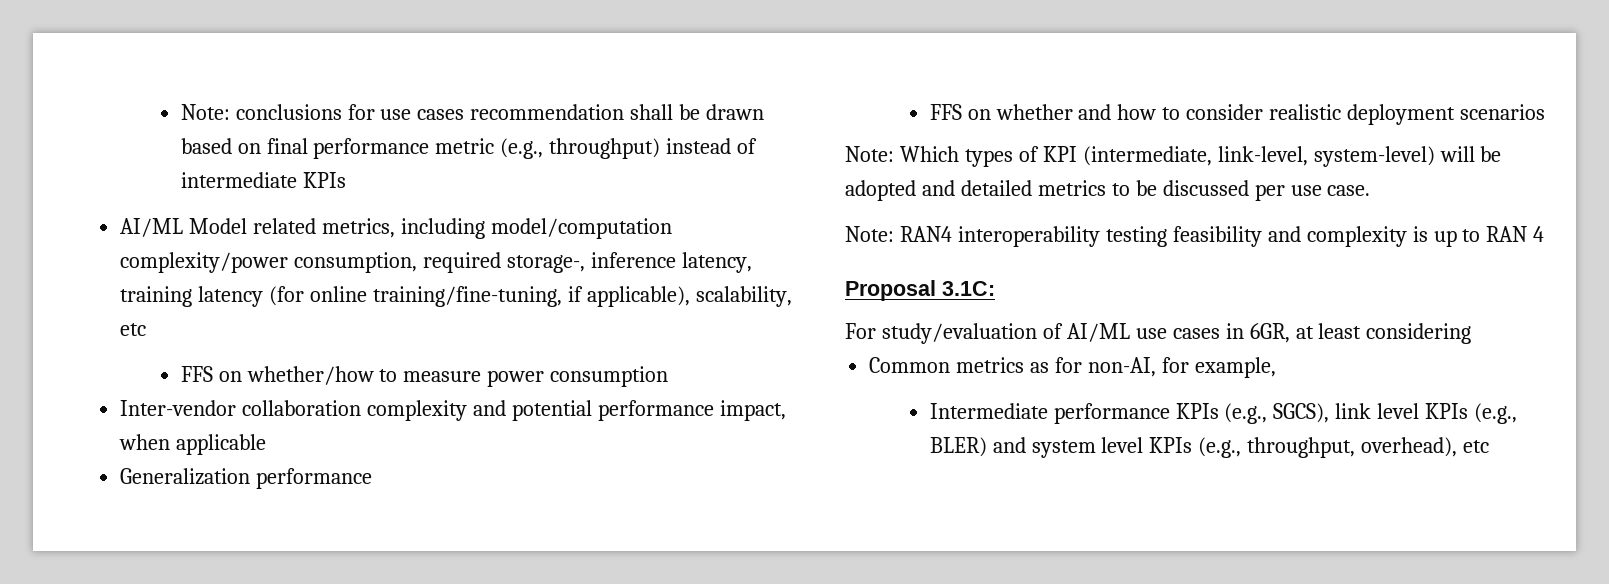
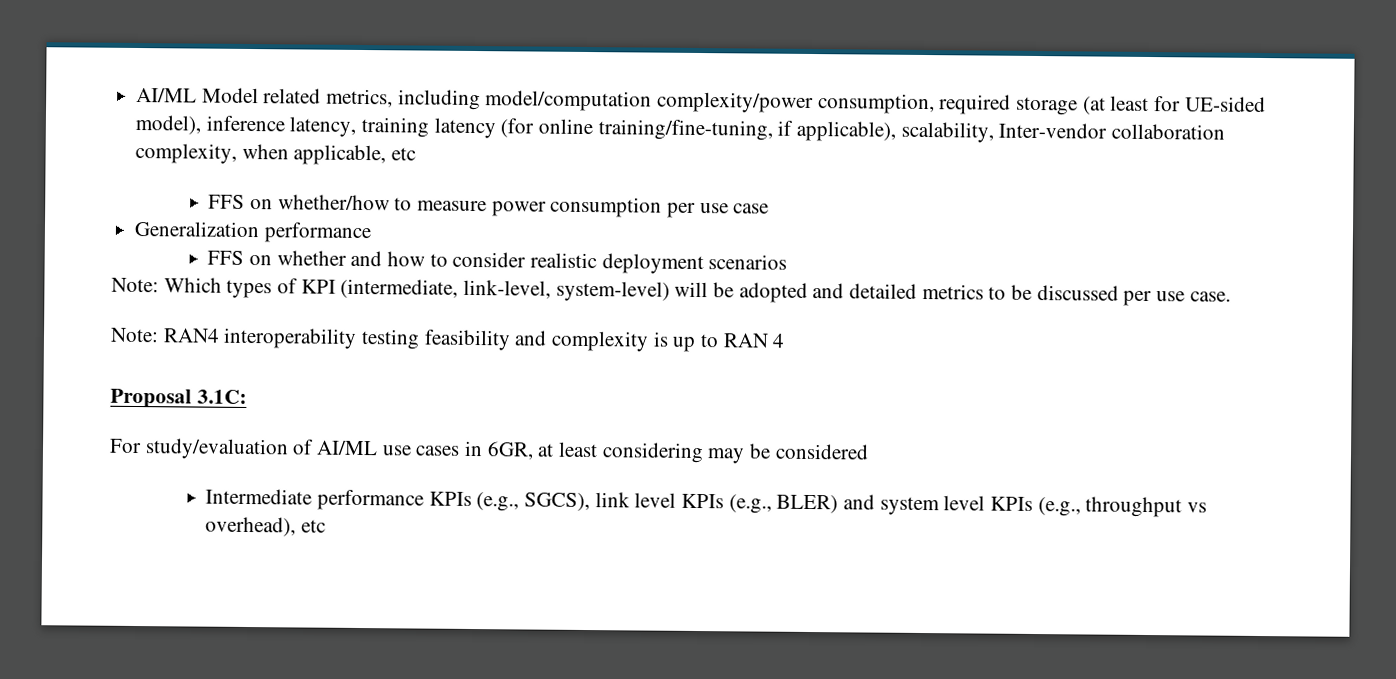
[180,104,765,120] [180,138,758,159] [180,172,346,188] Note: conclusions for use cases recommendation shall be drawn based on final performance metric (e.g., throughput) instead of intermediate KPIs // -> (136, 95) none
[507,255,586,273] storage-, -> [1016,95,1266,116] [135,114,202,135] storage (at least for UE-sided model),
(792, 296) none -> [998,122,1226,140] [135,142,387,166] Inter-vendor collaboration complexity, when applicable,
[120,400,786,421] [119,434,267,455] // Inter-vendor collaboration complexity and potential performance impact, when applicable -> [667,202,770,218] per use case
[869,357,1276,378] // Common metrics as for non-AI, for example, -> [707,443,869,464] may be considered
[1247,437,1356,458] throughput, -> [1085,496,1208,518] throughput vs

